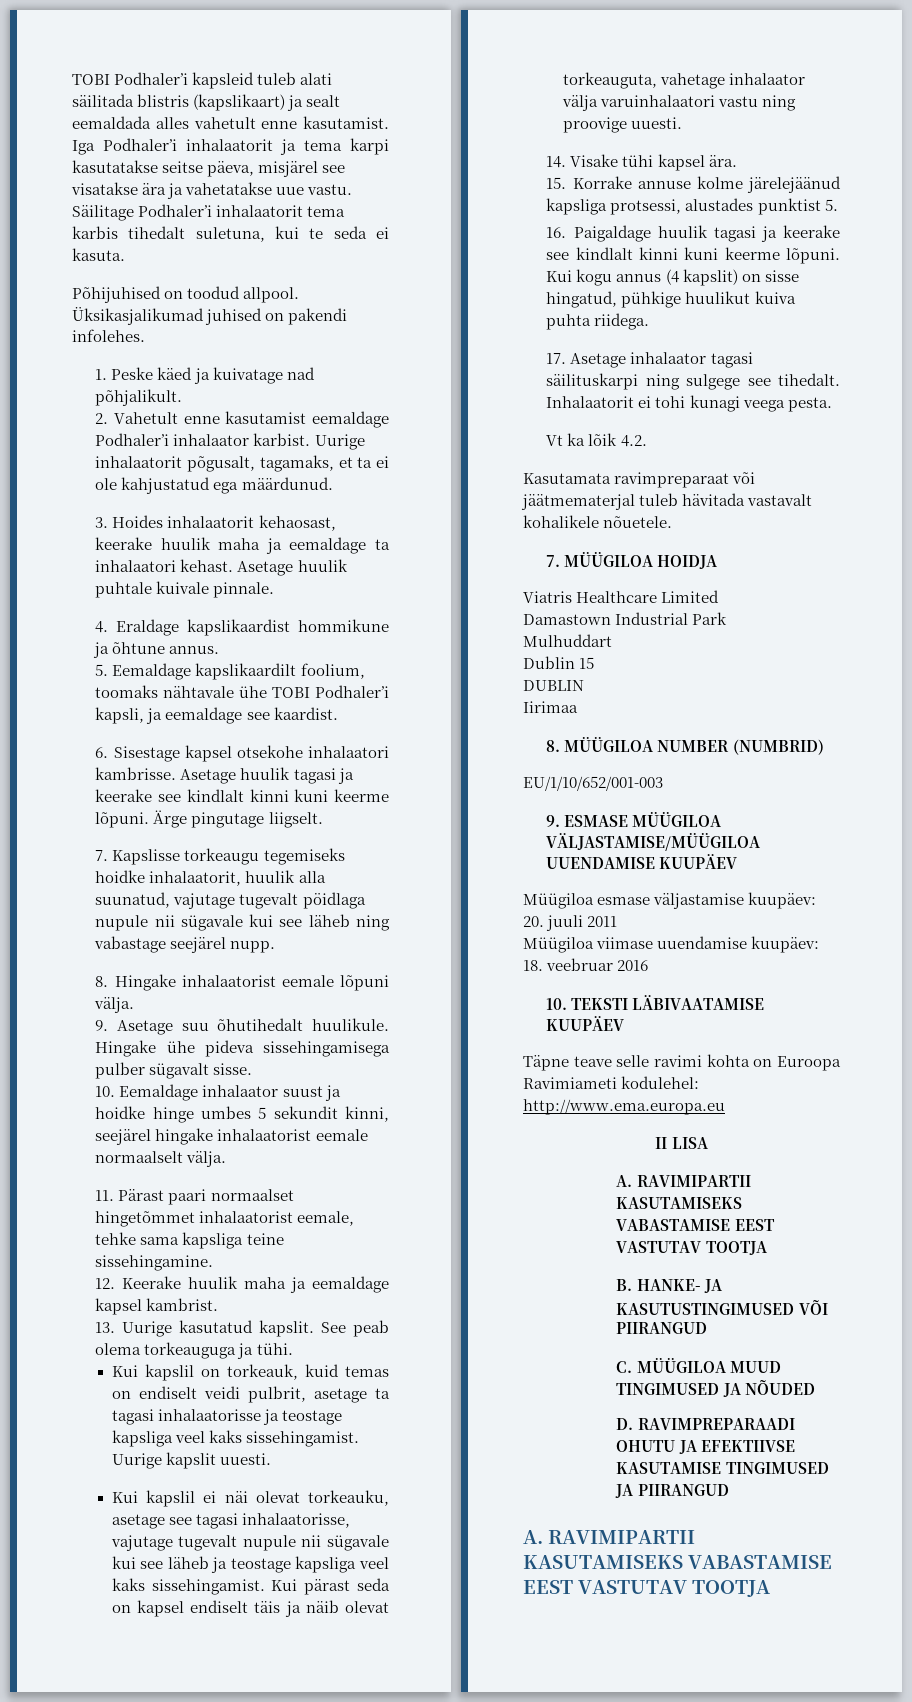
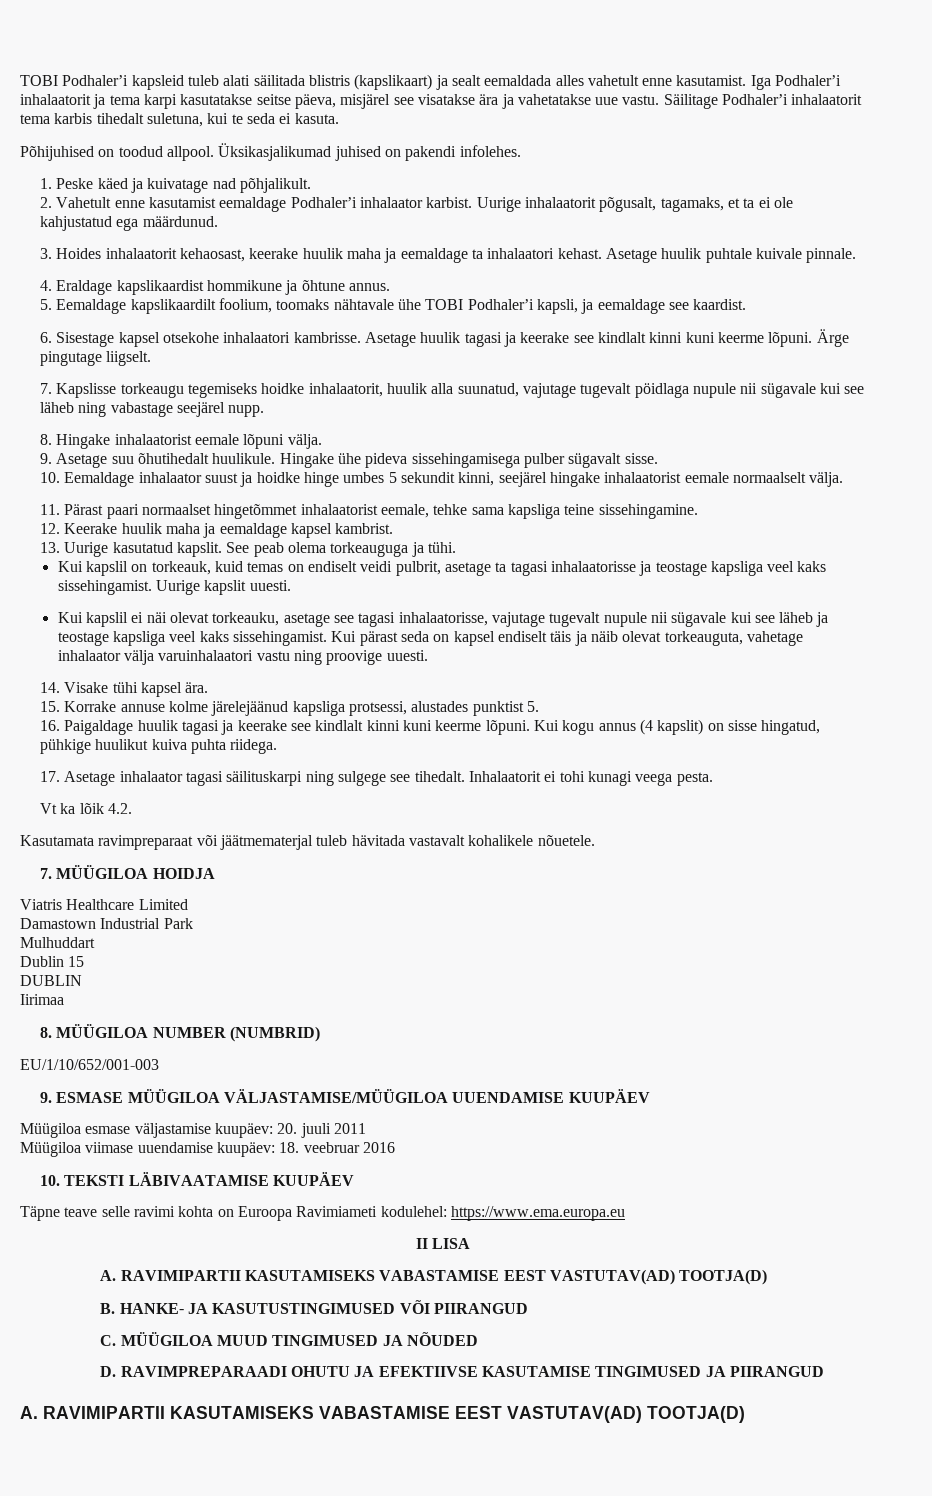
[523,1099,725,1115] http://www.ema.europa.eu -> [450,1206,625,1221] https://www.ema.europa.eu
[616,1241,768,1255] VASTUTAV TOOTJA -> [550,1269,768,1285] VASTUTAV(AD) TOOTJA(D)
[578,1580,771,1597] VASTUTAV TOOTJA -> [507,1406,745,1423] VASTUTAV(AD) TOOTJA(D)

